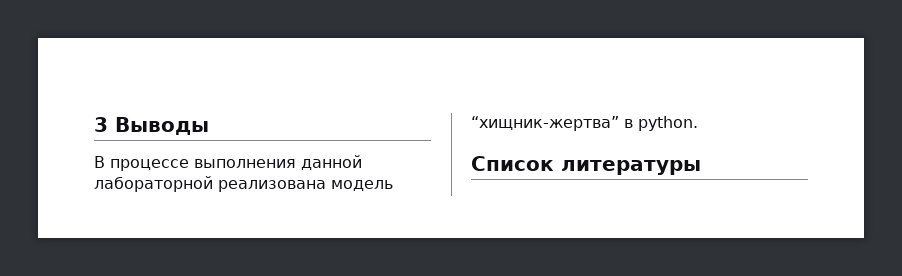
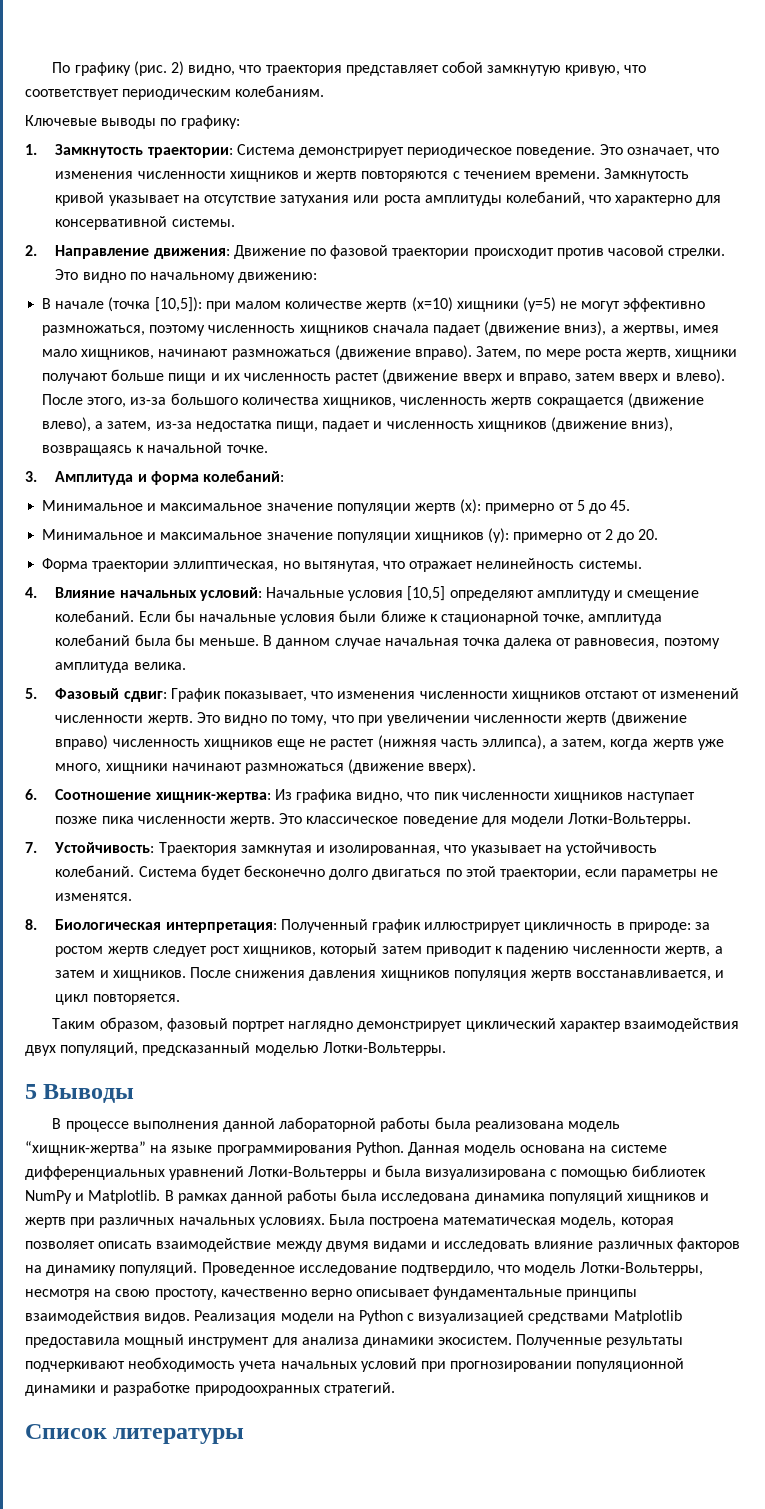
[94,117,108,132] 3 -> [52,61,647,76] [25,85,325,100] [25,115,240,129] [25,144,719,158] [55,168,690,182] [55,191,722,206] [55,216,235,230] [25,245,726,259] [55,269,318,283] [42,297,706,312] [42,321,719,336] [42,345,738,360] [42,369,725,384] [42,393,704,408] [42,417,674,432] [42,442,268,456] [25,470,284,485] [42,499,631,514] [42,528,659,543] [42,558,642,572] [25,586,700,601] [55,610,663,625] [55,634,720,649] [55,662,186,673] [25,688,740,702] [55,711,688,726] [55,735,724,750] [55,759,477,774] [25,789,696,803] [55,813,692,827] [25,842,657,856] [55,865,719,880] [55,893,133,901] [25,919,710,933] [55,943,723,957] [55,967,725,981] [55,994,180,1005] [52,1017,739,1032] [25,1042,446,1056] [25,1084,37,1099] По графику (рис. 2) видно, что траектория представляет собой замкнутую кривую, что соответствует периодическим колебаниям. // Ключевые выводы по графику: // 1. Замкнутость траектории: Система демонстрирует периодическое поведение. Это означает, что изменения численности хищников и жертв повторяются с течением времени. Замкнутость кривой указывает на отсутствие затухания или роста амплитуды колебаний, что характерно для консервативной системы. // 2. Направление движения: Движение по фазовой траектории происходит против часовой стрелки. Это видно по начальному движению: // В начале (точка [10,5]): при малом количестве жертв (x=10) хищники (y=5) не могут эффективно размножаться, поэтому численность хищников сначала падает (движение вниз), а жертвы, имея мало хищников, начинают размножаться (движение вправо). Затем, по мере роста жертв, хищники получают больше пищи и их численность растет (движение вверх и вправо, затем вверх и влево). После этого, из-за большого количества хищников, численность жертв сокращается (движение влево), а затем, из-за недостатка пищи, падает и численность хищников (движение вниз), возвращаясь к начальной точке. // 3. Амплитуда и форма колебаний: // Минимальное и максимальное значение популяции жертв (x): примерно от 5 до 45. // Минимальное и максимальное значение популяции хищников (y): примерно от 2 до 20. // Форма траектории эллиптическая, но вытянутая, что отражает нелинейность системы. // 4. Влияние начальных условий: Начальные условия [10,5] определяют амплитуду и смещение колебаний. Если бы начальные условия были ближе к стационарной точке, амплитуда колебаний была бы меньше. В данном случае начальная точка далека от равновесия, поэтому амплитуда велика. // 5. Фазовый сдвиг: График показывает, что изменения численности хищников отстают от изменений численности жертв. Это видно по тому, что при увеличении численности жертв (движение вправо) численность хищников еще не растет (нижняя часть эллипса), а затем, когда жертв уже много, хищники начинают размножаться (движение вверх). // 6. Соотношение хищник-жертва: Из графика видно, что пик численности хищников наступает позже пика численности жертв. Это классическое поведение для модели Лотки-Вольтерры. // 7. Устойчивость: Траектория замкнутая и изолированная, что указывает на устойчивость колебаний. Система будет бесконечно долго двигаться по этой траектории, если параметры не изменятся. // 8. Биологическая интерпретация: Полученный график иллюстрирует цикличность в природе: за ростом жертв следует рост хищников, который затем приводит к падению численности жертв, а затем и хищников. После снижения давления хищников популяция жертв восстанавливается, и цикл повторяется. // Таким образом, фазовый портрет наглядно демонстрирует циклический характер взаимодействия двух популяций, предсказанный моделью Лотки-Вольтерры. // 5
(213, 184) none -> [380,1117,471,1132] работы была
[624,116,698,131] в python. -> [150,1142,667,1156] [25,1165,707,1180] [25,1189,710,1204] [25,1214,674,1228] [25,1238,740,1252] [25,1262,704,1276] [25,1286,638,1300] [25,1310,682,1324] [25,1334,684,1348] [25,1357,685,1372] [25,1381,395,1396] на языке программирования Python. Данная модель основана на системе дифференциальных уравнений Лотки-Вольтерры и была визуализирована с помощью библиотек NumPy и Matplotlib. В рамках данной работы была исследована динамика популяций хищников и жертв при различных начальных условиях. Была построена математическая модель, которая позволяет описать взаимодействие между двумя видами и исследовать влияние различных факторов на динамику популяций. Проведенное исследование подтвердило, что модель Лотки-Вольтерры, несмотря на свою простоту, качественно верно описывает фундаментальные принципы взаимодействия видов. Реализация модели на Python с визуализацией средствами Matplotlib предоставила мощный инструмент для анализа динамики экосистем. Полученные результаты подчеркивают необходимость учета начальных условий при прогнозировании популяционной динамики и разработке природоохранных стратегий.

